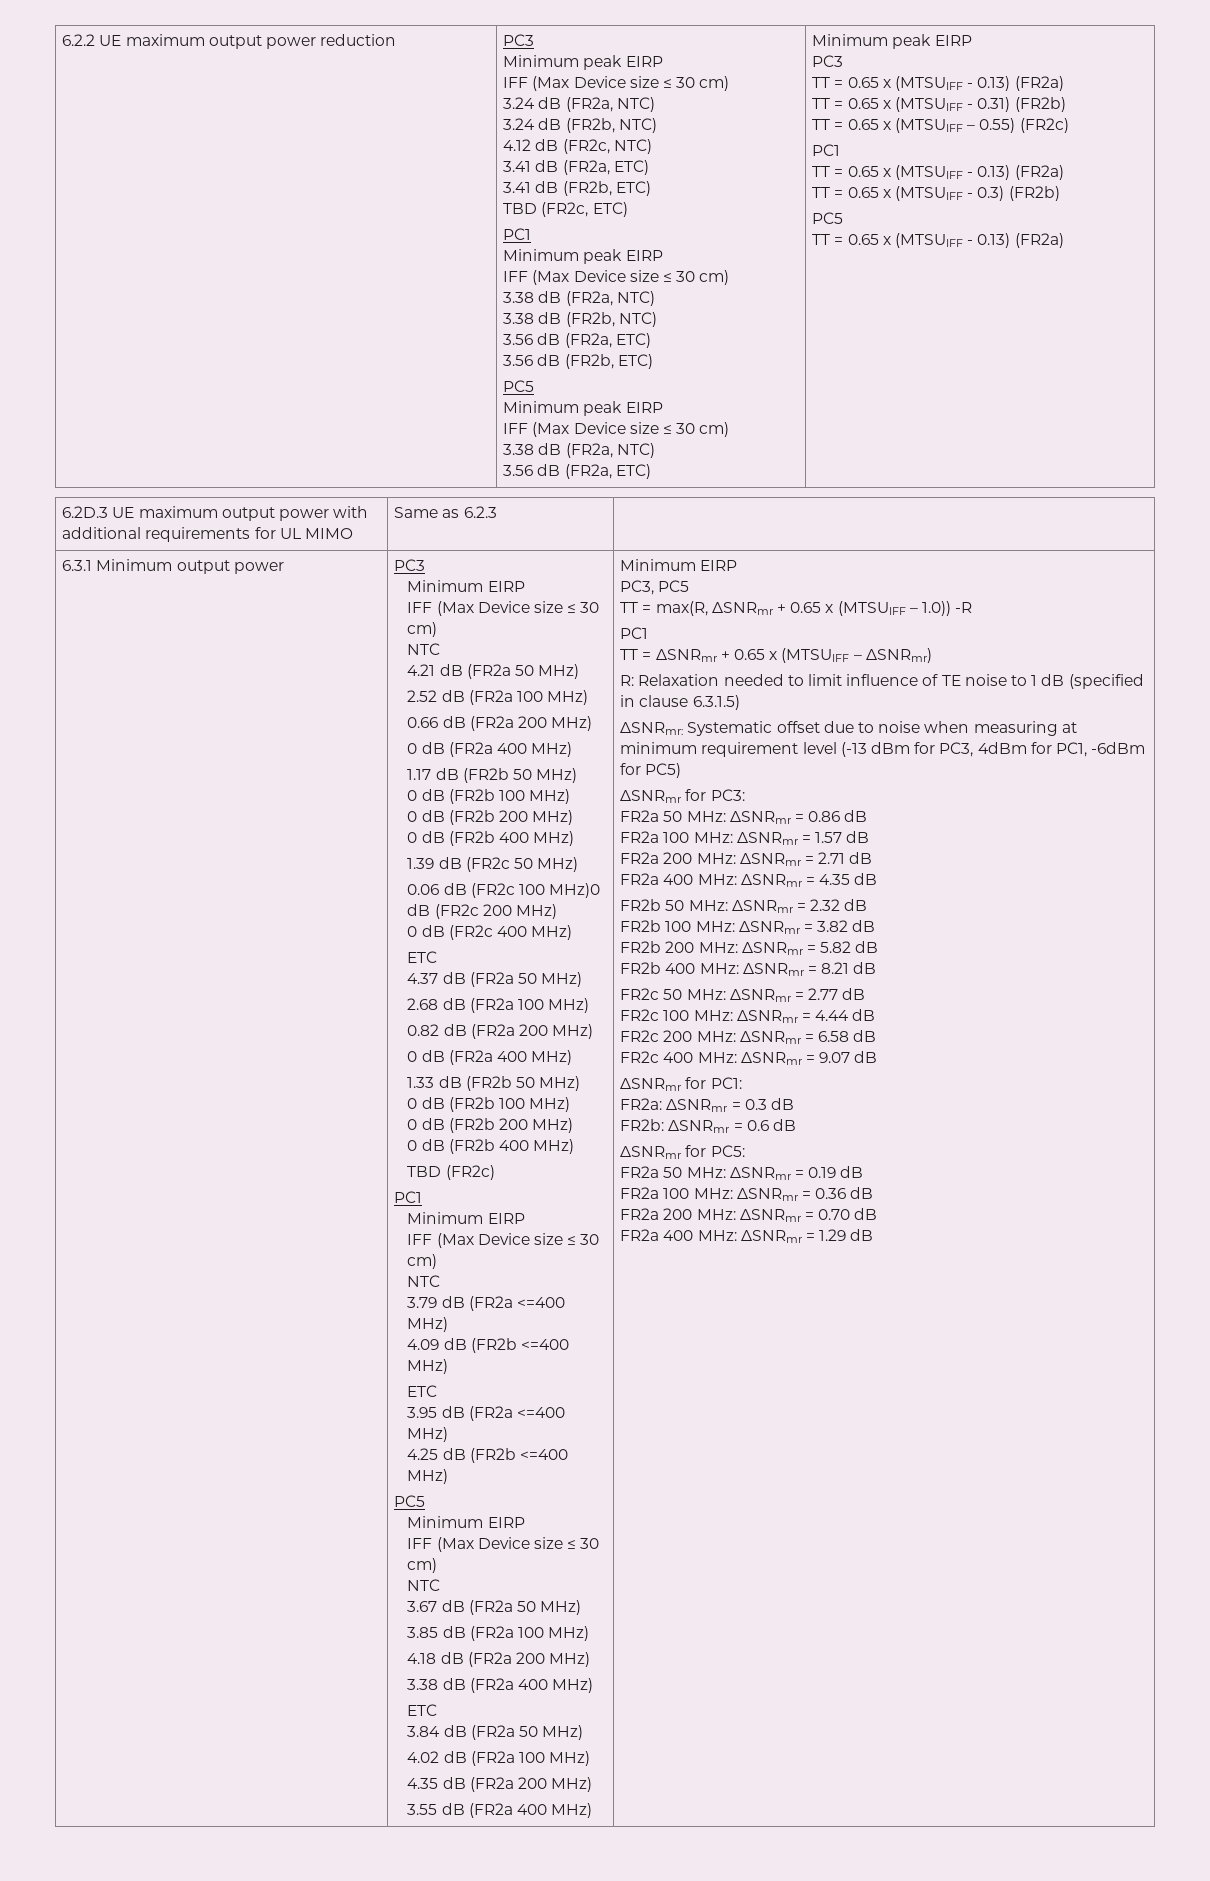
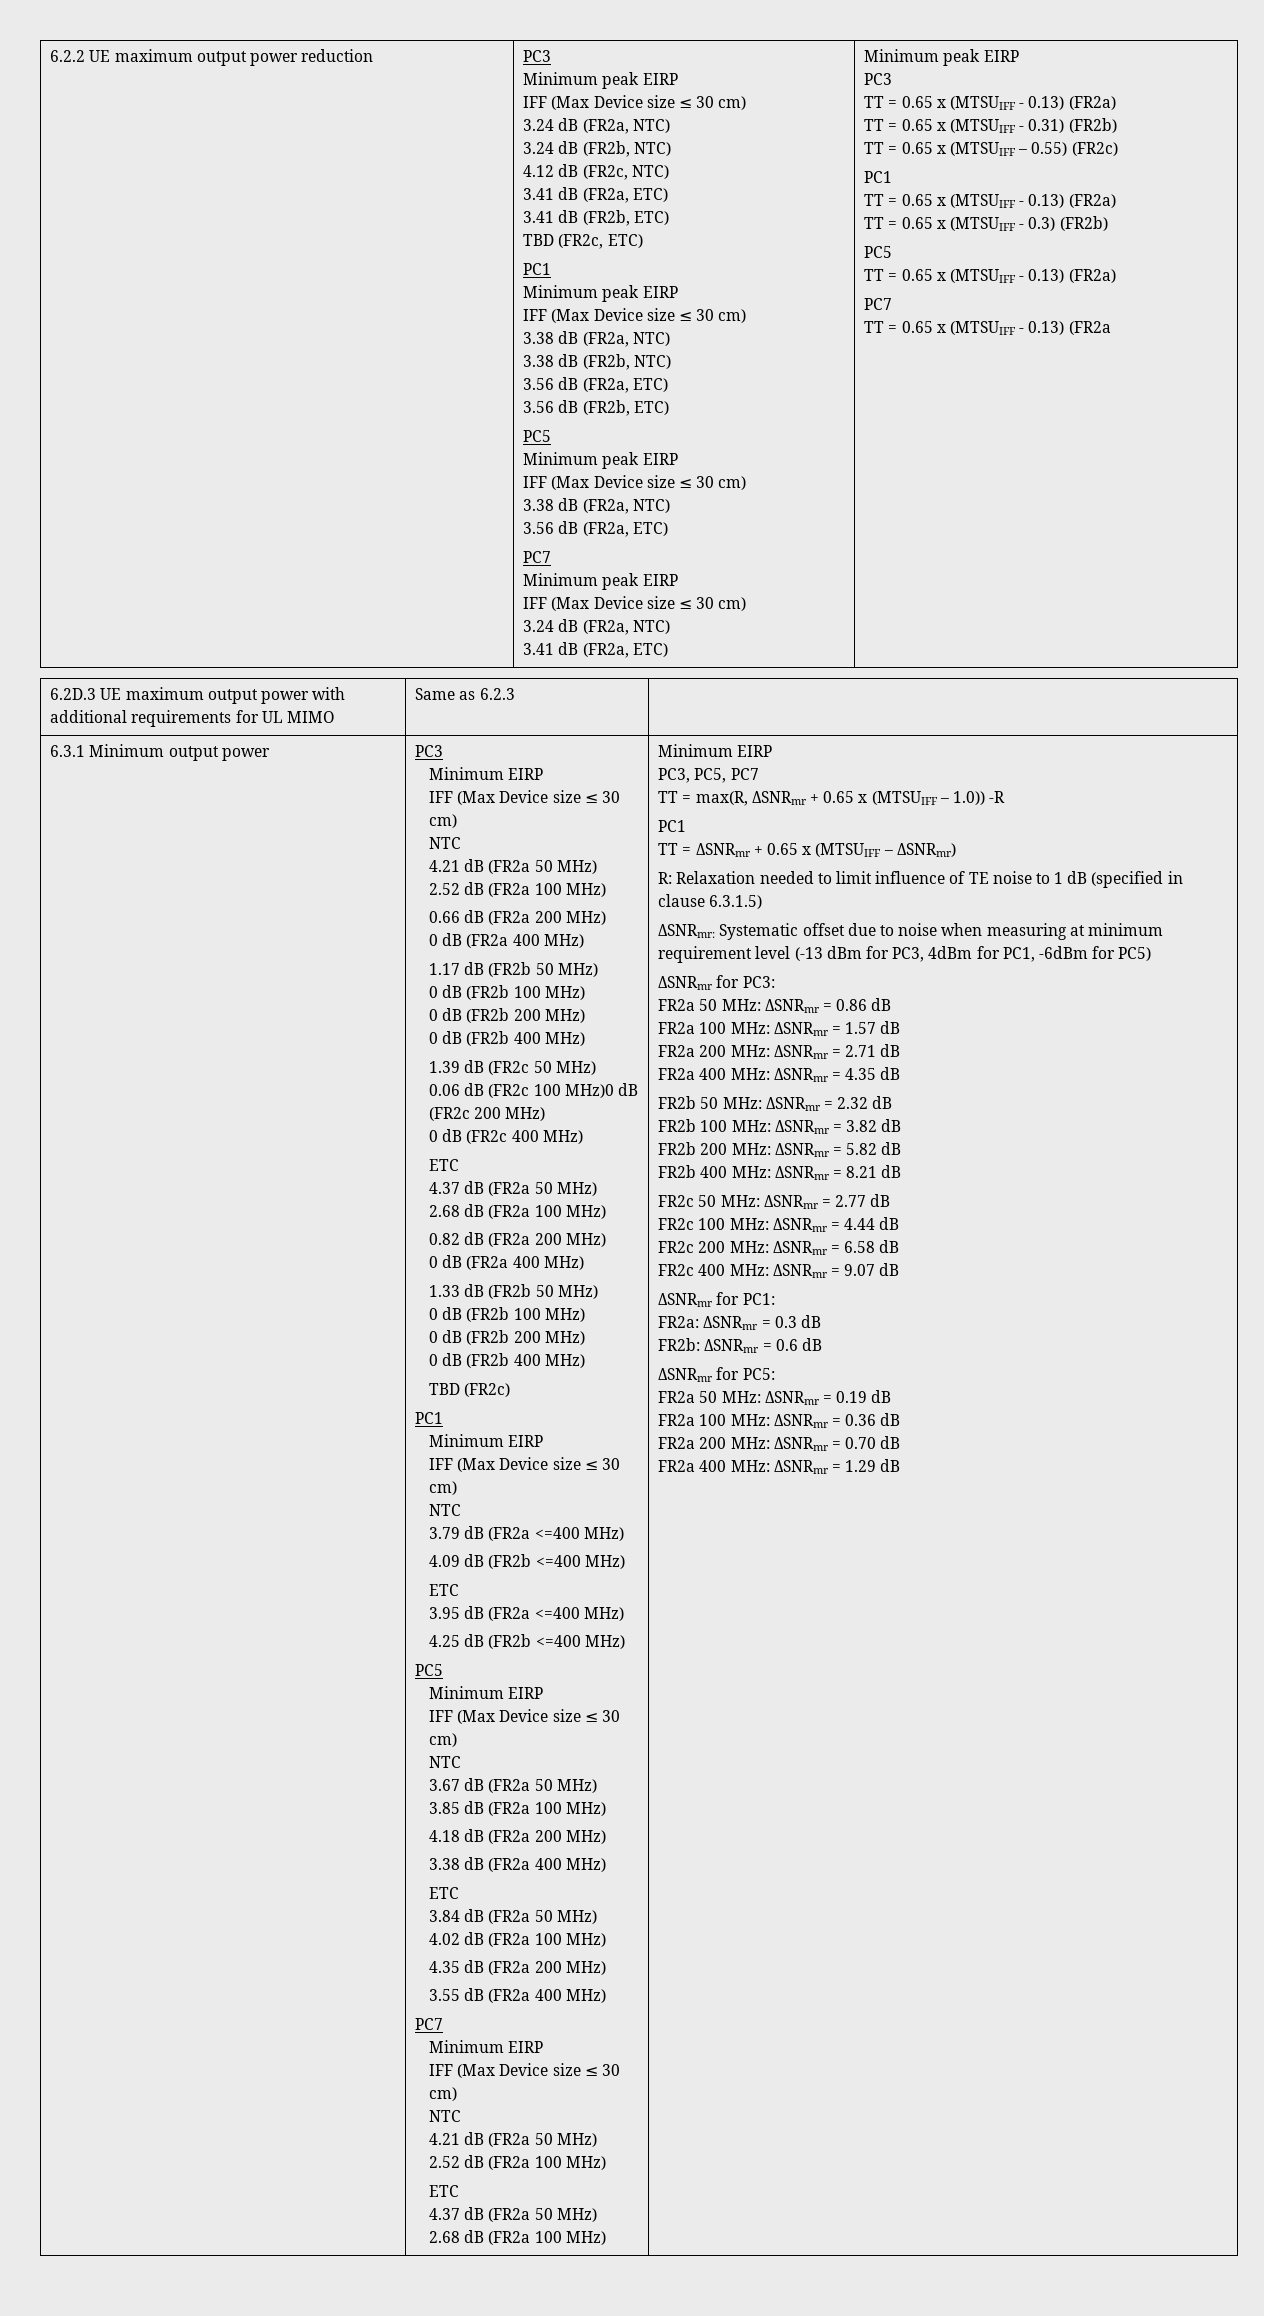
(651, 471) none -> [523,551,552,563] [523,573,678,590] [523,596,747,611] [523,619,670,635] [523,642,668,658] // PC7 // Minimum peak EIRP // IFF (Max Device size ≤ 30 cm) // 3.24 dB (FR2a, NTC) // 3.41 dB (FR2a, ETC)
(1064, 240) none -> [864,298,893,310] [864,321,1111,335] // PC7 // TT = 0.65 x (MTSUIFF - 0.13) (FR2a
(593, 1810) none -> [415,2018,444,2030] [429,2040,544,2053] [429,2063,621,2078] [429,2087,458,2101] [429,2110,462,2122] [429,2132,597,2147] [429,2155,606,2170] [429,2185,460,2197] [429,2207,597,2222] [429,2230,606,2245] // PC7 // Minimum EIRP // IFF (Max Device size ≤ 30 cm) // NTC // 4.21 dB (FR2a 50 MHz) // 2.52 dB (FR2a 100 MHz) // ETC // 4.37 dB (FR2a 50 MHz) // 2.68 dB (FR2a 100 MHz)
[658,580,690,592] PC5 -> [694,768,759,783] PC5, PC7

